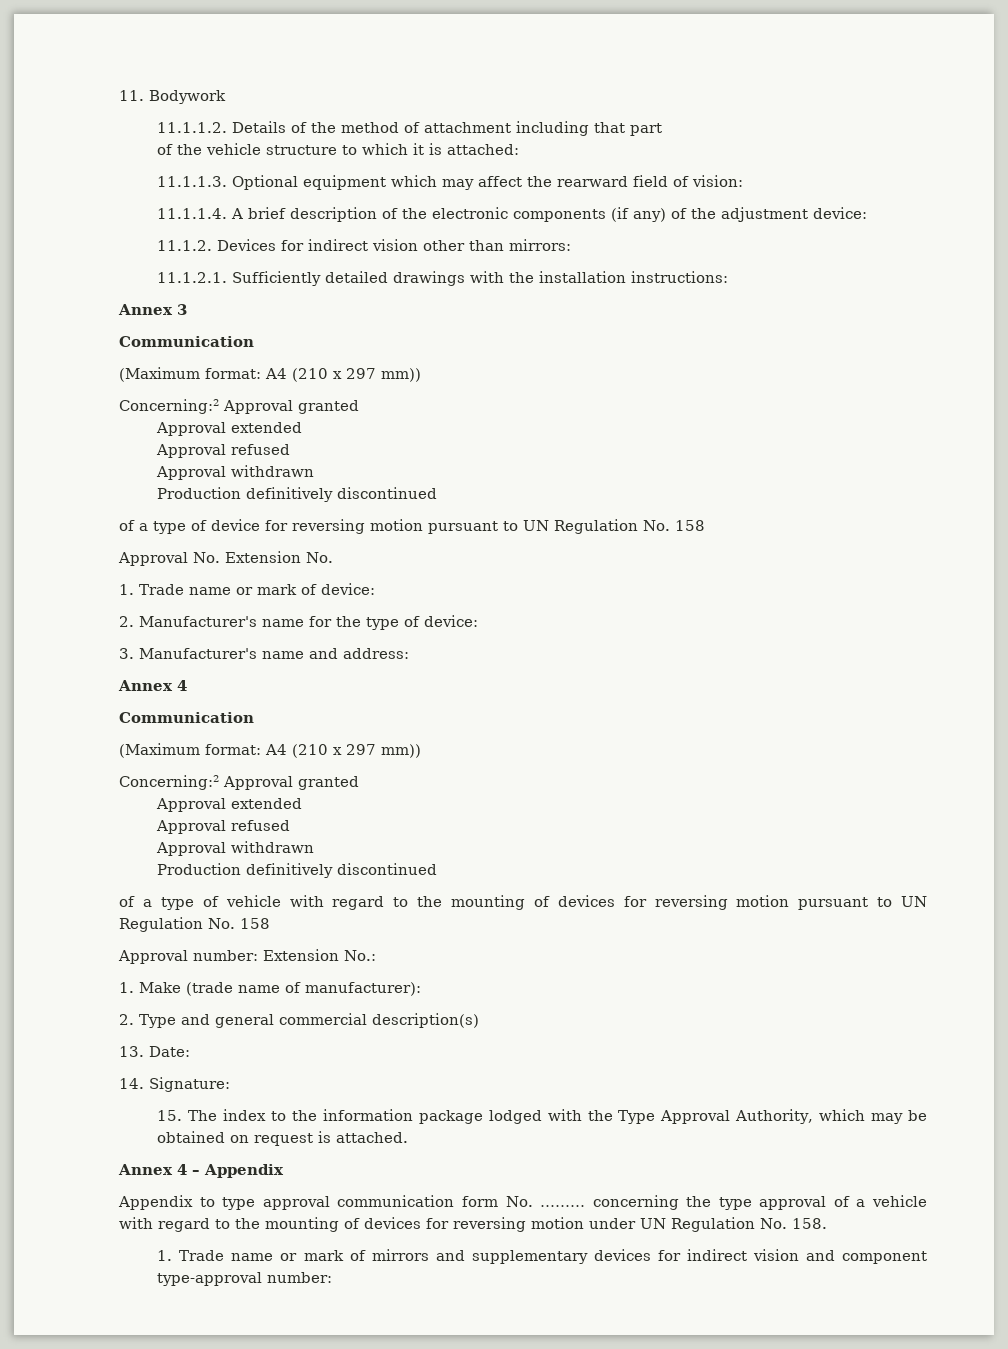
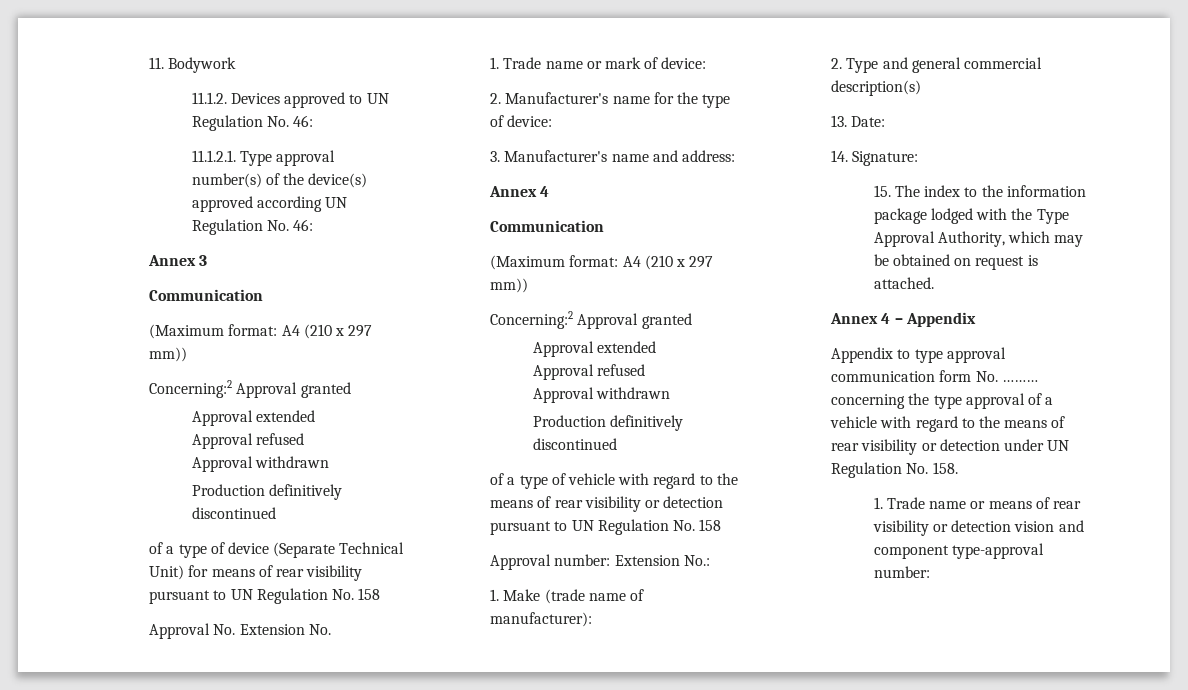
[157,121,663,136] [157,143,520,155] [157,175,744,190] [157,207,868,222] [157,239,572,251] [157,271,729,286] 11.1.1.2. Details of the method of attachment including that part // of the vehicle structure to which it is attached: // 11.1.1.3. Optional equipment which may affect the rearward field of vision: // 11.1.1.4. A brief description of the electronic components (if any) of the adjustment device: // 11.1.2. Devices for indirect vision other than mirrors: // 11.1.2.1. Sufficiently detailed drawings with the installation instructions: -> [191,92,389,108] [191,115,314,131] [191,150,336,166] [191,173,368,188] [191,196,348,212] [191,219,314,235] 11.1.2. Devices approved to UN Regulation No. 46: // 11.1.2.1. Type approval number(s) of the device(s) approved according UN Regulation No. 46:
[265,519,424,534] for reversing motion -> [273,542,405,558] [149,565,363,581] (Separate Technical Unit) for means of rear visibility
[451,895,790,910] mounting of devices for reversing motion -> [490,496,724,512] means of rear visibility or detection
[265,1217,585,1232] mounting of devices for reversing motion -> [1004,416,1066,428] [831,439,1000,455] means of rear visibility or detection
[303,1249,747,1264] mark of mirrors and supplementary devices for indirect -> [988,497,1081,509] [872,520,1012,536] means of rear visibility or detection

